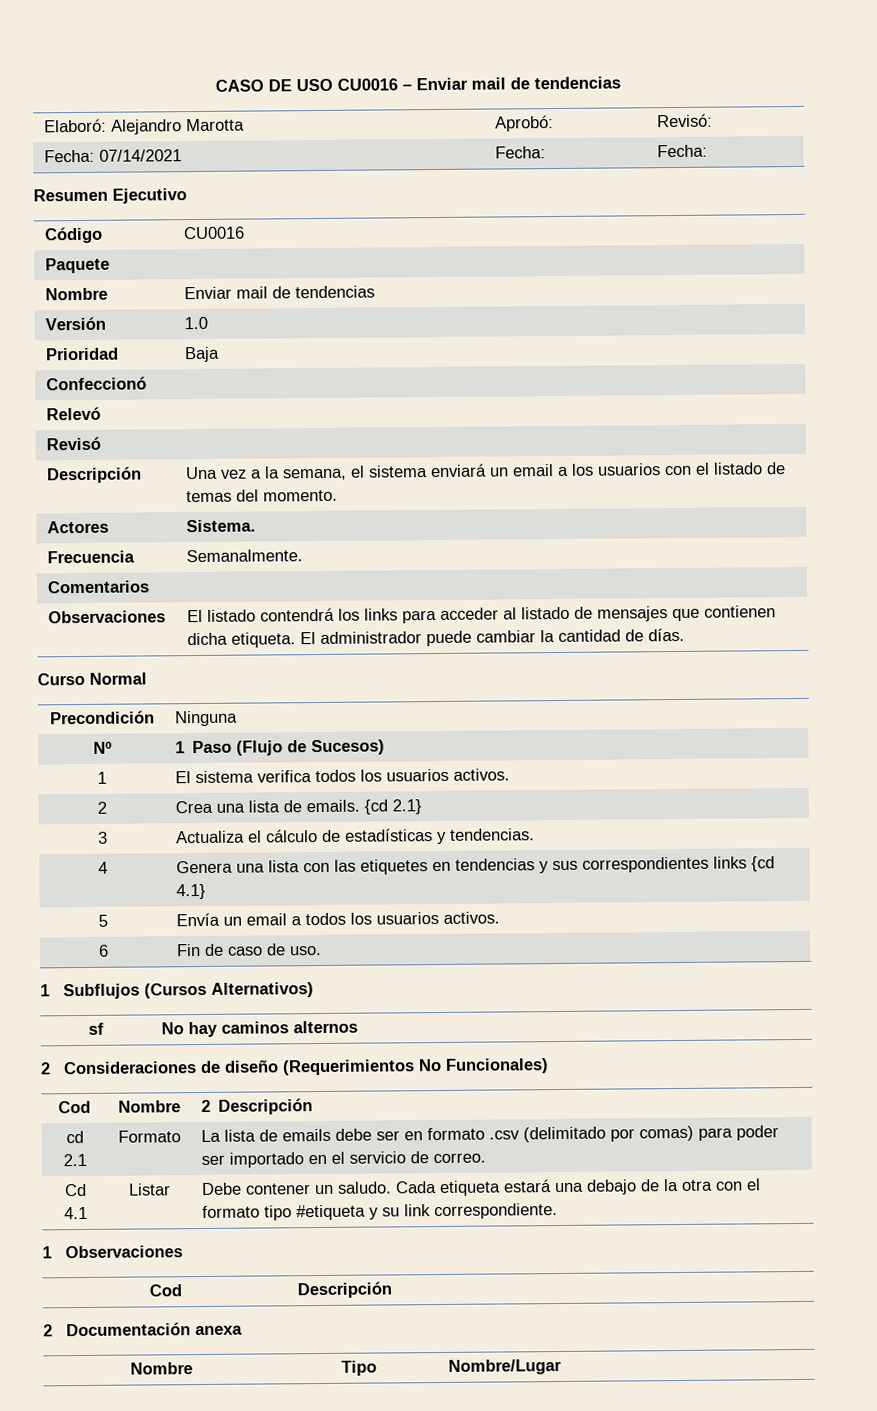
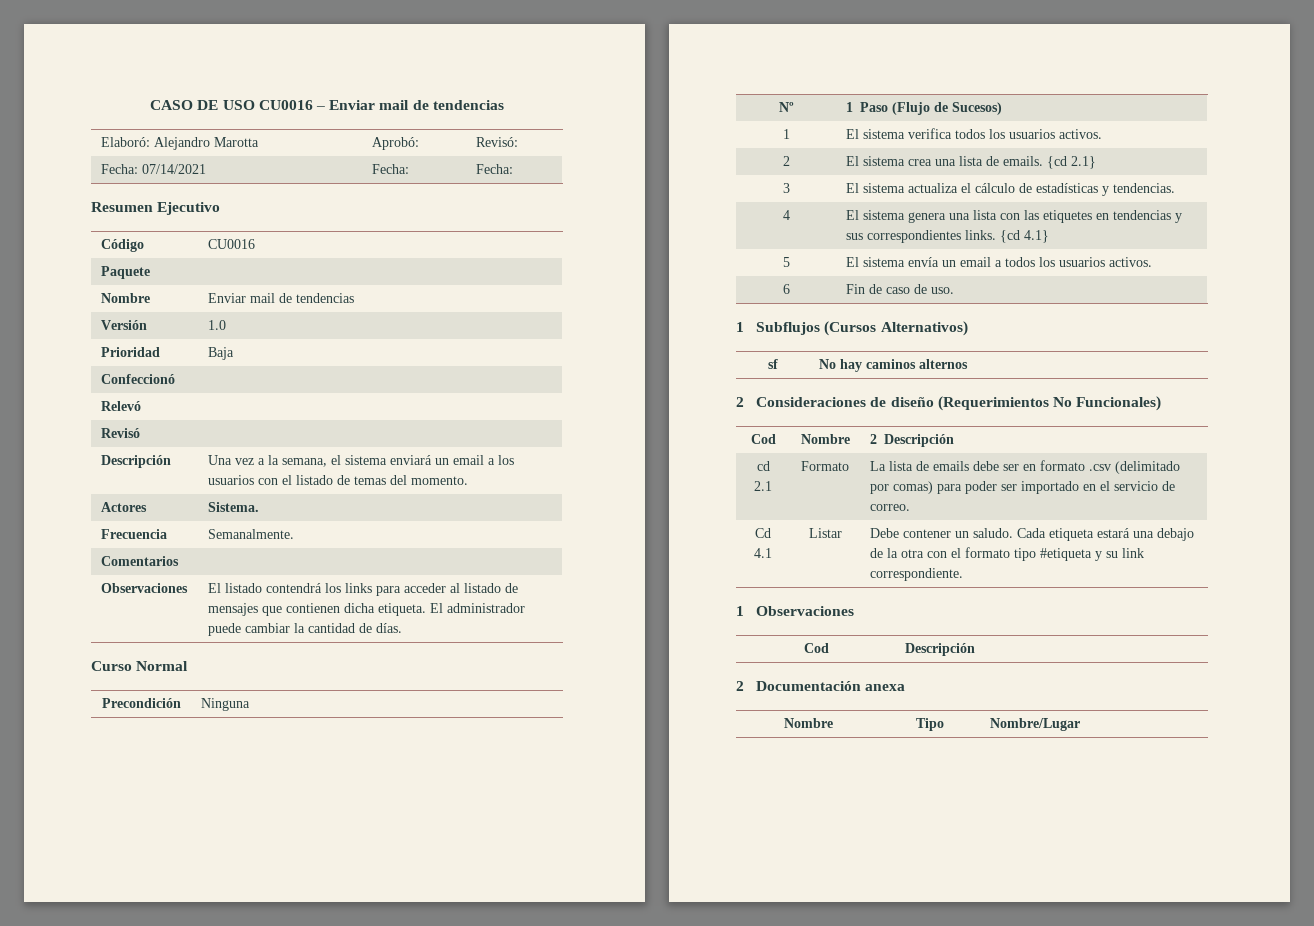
[174,800,213,814] Crea -> [846,156,933,166] El sistema crea
[175,830,245,844] Actualiza -> [846,183,959,193] El sistema actualiza
[175,860,233,874] Genera -> [846,210,947,223] El sistema genera
[712,856,747,869] links -> [965,230,997,240] links.
[175,912,220,927] Envía -> [846,257,940,267] El sistema envía

